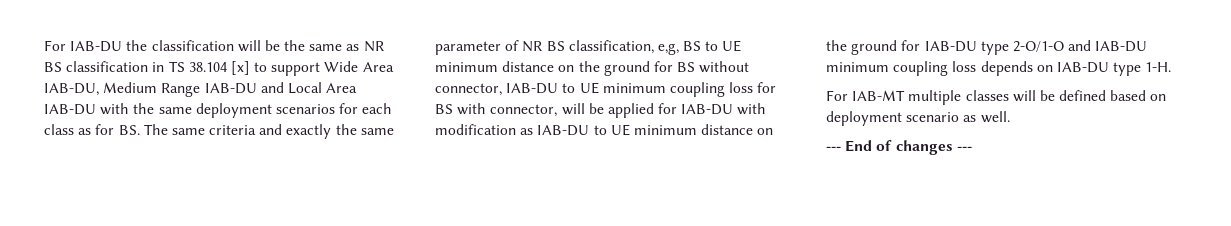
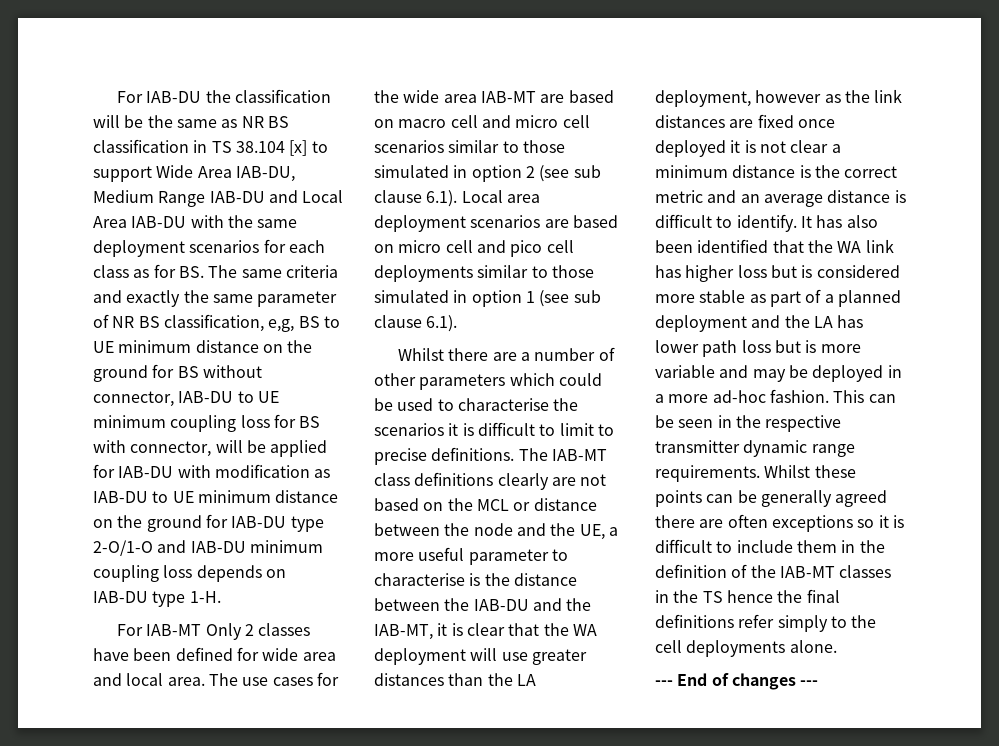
[908,90,1167,105] [826,111,1010,126] multiple classes will be defined based on deployment scenario as well. -> [205,623,311,640] [93,647,336,661] [93,672,339,686] [374,90,614,103] [374,115,590,128] [374,140,565,153] [374,165,601,182] [374,190,540,207] [374,215,618,232] [374,240,574,257] [374,265,594,282] [374,290,601,307] [374,315,458,332] [398,347,615,361] [374,373,602,390] [374,398,579,411] [374,422,614,436] [374,447,607,465] [374,472,607,490] [374,498,597,511] [374,523,618,540] [374,547,568,565] [374,573,577,586] [374,598,592,611] [374,623,597,640] [374,648,587,665] [374,673,536,686] [655,89,903,107] [655,114,835,128] [655,140,841,157] [655,165,898,178] [655,190,906,207] [655,214,878,232] [655,239,894,253] [655,265,900,282] [655,289,901,307] [655,315,864,332] [655,340,861,357] [655,365,902,382] [655,389,896,403] [655,415,842,432] [655,440,855,457] [655,465,856,482] [655,490,888,507] [655,514,904,532] [655,539,885,553] [655,564,892,578] [655,589,840,603] [655,614,877,632] [655,640,837,657] Only 2 classes have been defined for wide area and local area. The use cases for the wide area IAB-MT are based on macro cell and micro cell scenarios similar to those simulated in option 2 (see sub clause 6.1). Local area deployment scenarios are based on micro cell and pico cell deployments similar to those simulated in option 1 (see sub clause 6.1). // Whilst there are a number of other parameters which could be used to characterise the scenarios it is difficult to limit to precise definitions. The IAB-MT class definitions clearly are not based on the MCL or distance between the node and the UE, a more useful parameter to characterise is the distance between the IAB-DU and the IAB-MT, it is clear that the WA deployment will use greater distances than the LA deployment, however as the link distances are fixed once deployed it is not clear a minimum distance is the correct metric and an average distance is difficult to identify. It has also been identified that the WA link has higher loss but is considered more stable as part of a planned deployment and the LA has lower path loss but is more variable and may be deployed in a more ad-hoc fashion. This can be seen in the respective transmitter dynamic range requirements. Whilst these points can be generally agreed there are often exceptions so it is difficult to include them in the definition of the IAB-MT classes in the TS hence the final definitions refer simply to the cell deployments alone.

